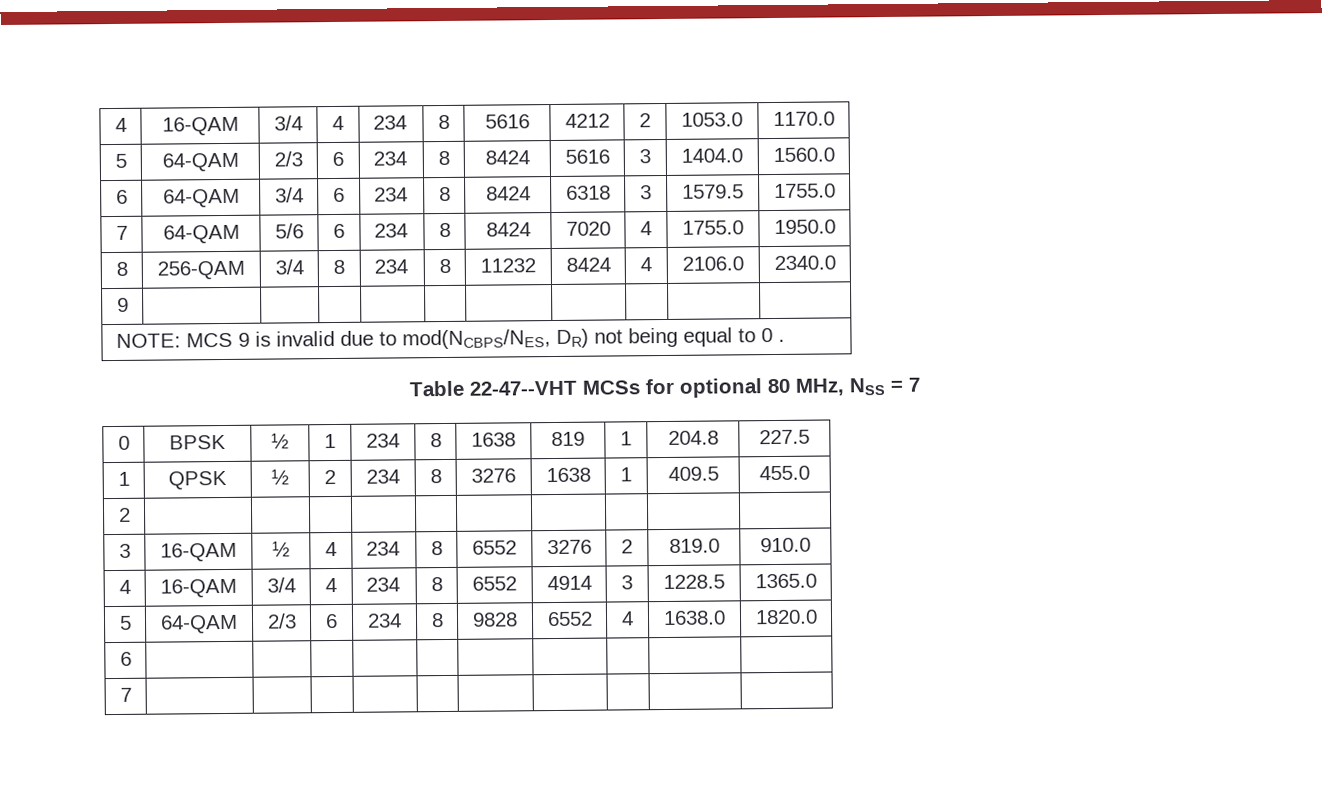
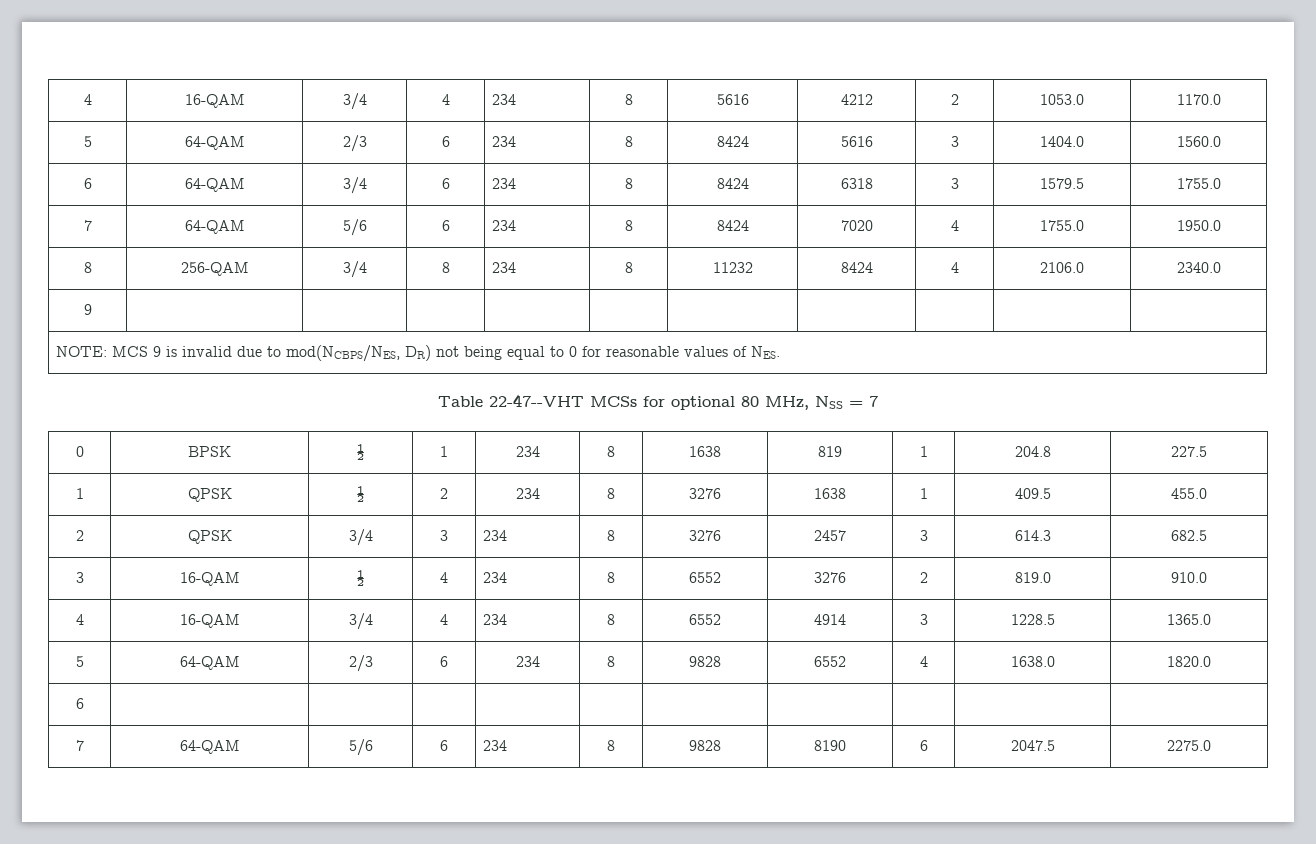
[777,338,785,342] . -> [581,346,780,359] for reasonable values of NES.
(131, 514) | | | | | | | | | -> [187,530,232,544] [348,529,373,546] [440,530,448,541] [482,530,507,541] [607,530,615,541] [689,530,721,541] [814,530,846,541] [919,530,928,541] [1014,530,1051,541] [1171,530,1207,541] QPSK | 3/4 | 3 | 234 | 8 | 3276 | 2457 | 3 | 614.3 | 682.5
(132, 694) | | | | | | | | | -> [179,740,240,754] [348,739,373,756] [440,740,448,751] [482,740,507,751] [607,740,615,751] [689,740,721,751] [814,740,846,751] [919,740,928,751] [1010,740,1055,751] [1167,740,1211,751] 64-QAM | 5/6 | 6 | 234 | 8 | 9828 | 8190 | 6 | 2047.5 | 2275.0

